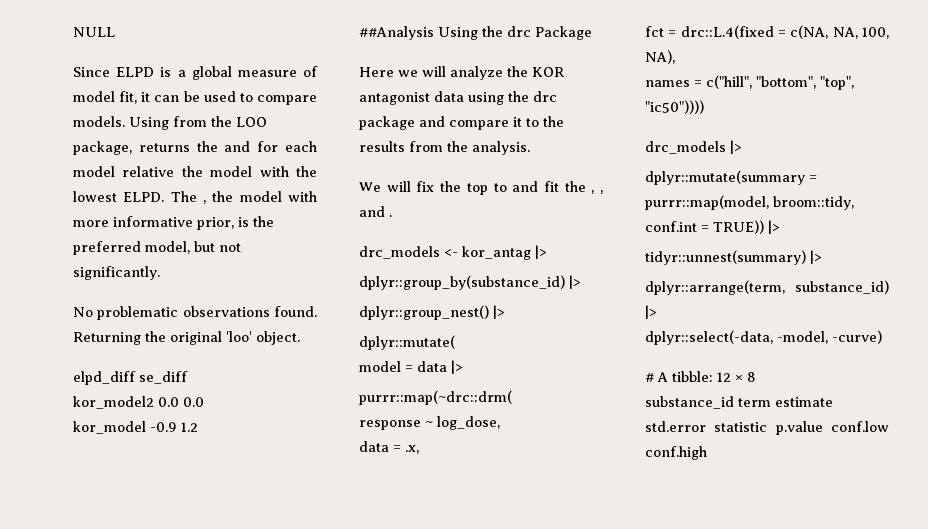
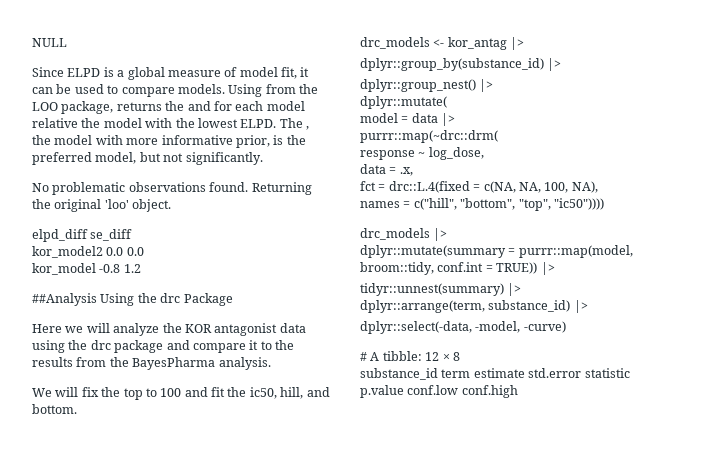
[150,422,177,432] -0.9 -> [99,264,121,273] -0.8
(468, 146) none -> [132,357,216,370] BayesPharma
(507, 187) none -> [160,388,182,397] 100
[591,190,603,194] [359,206,392,217] , , and . -> [249,387,330,399] [32,404,77,414] ic50, hill, and bottom.

